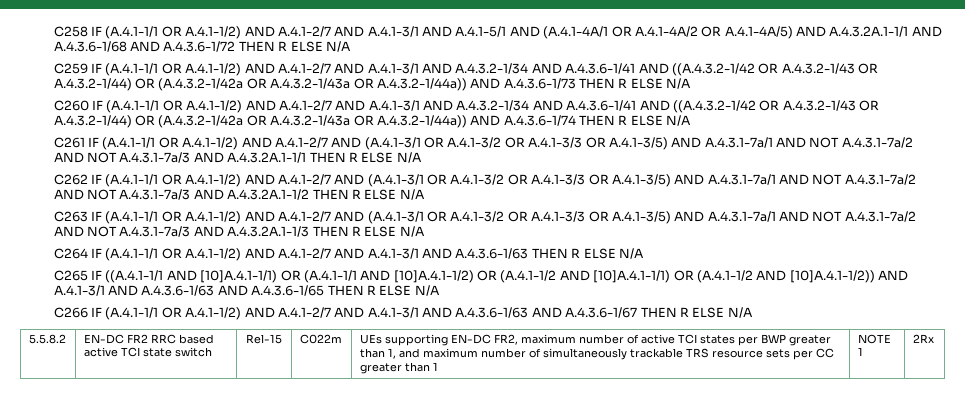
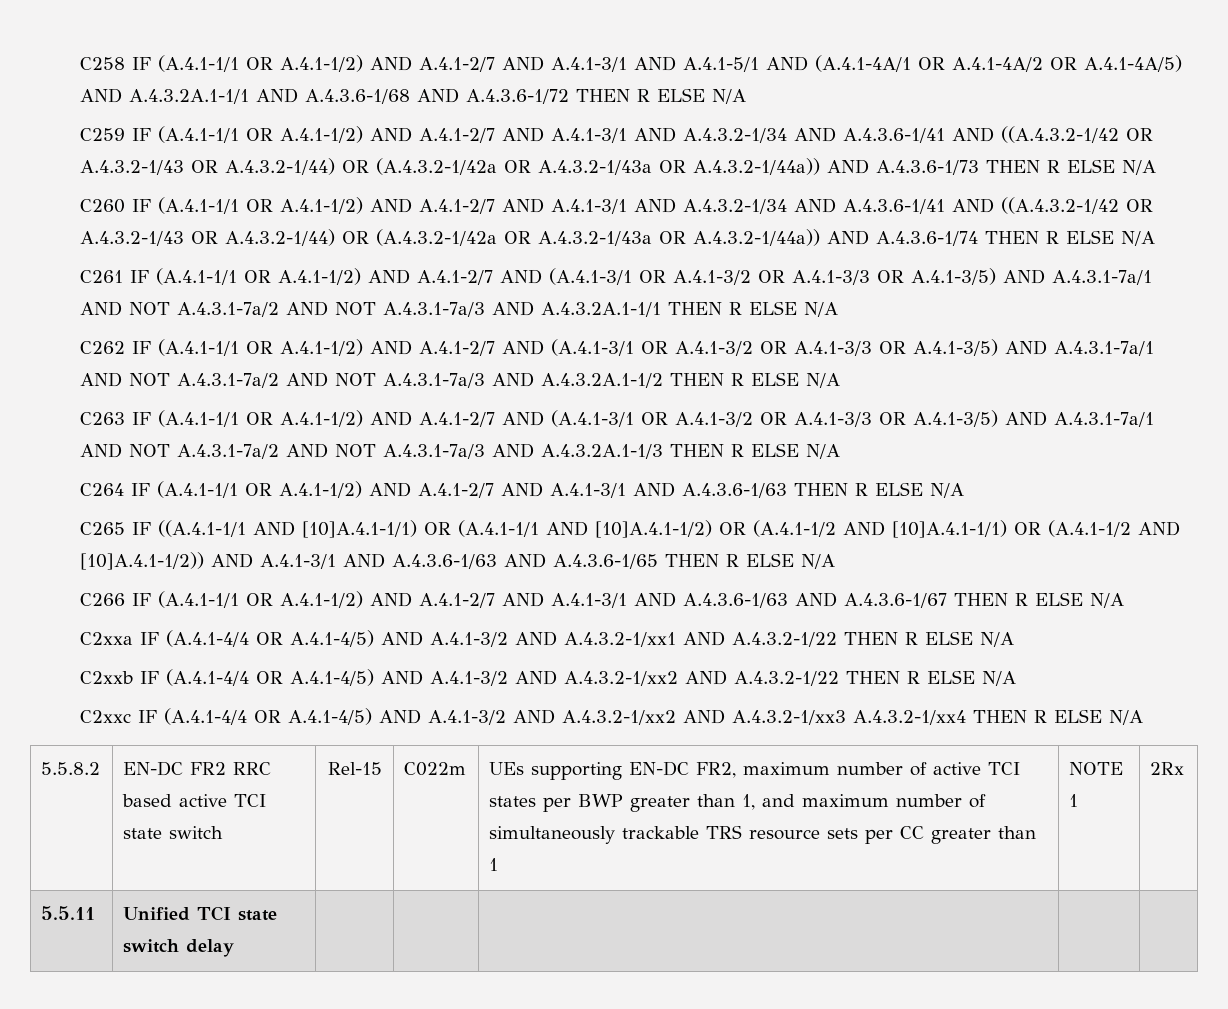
(753, 312) none -> [79,630,1014,647] [79,669,1016,686] [79,708,1143,725] // C2xxa IF (A.4.1-4/4 OR A.4.1-4/5) AND A.4.1-3/2 AND A.4.3.2-1/xx1 AND A.4.3.2-1/22 THEN R ELSE N/A // C2xxb IF (A.4.1-4/4 OR A.4.1-4/5) AND A.4.1-3/2 AND A.4.3.2-1/xx2 AND A.4.3.2-1/22 THEN R ELSE N/A // C2xxc IF (A.4.1-4/4 OR A.4.1-4/5) AND A.4.1-3/2 AND A.4.3.2-1/xx2 AND A.4.3.2-1/xx3 A.4.3.2-1/xx4 THEN R ELSE N/A
(934, 338) none -> [41,906,96,920] [123,906,278,921] [123,939,235,957] // 5.5.11 | Unified TCI state switch delay | | | | |

